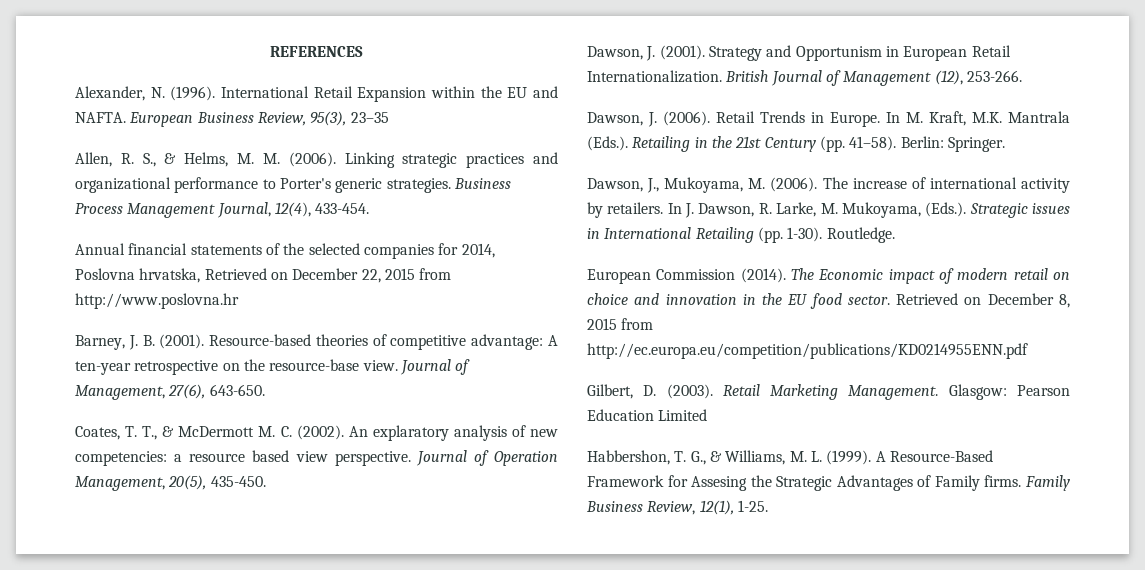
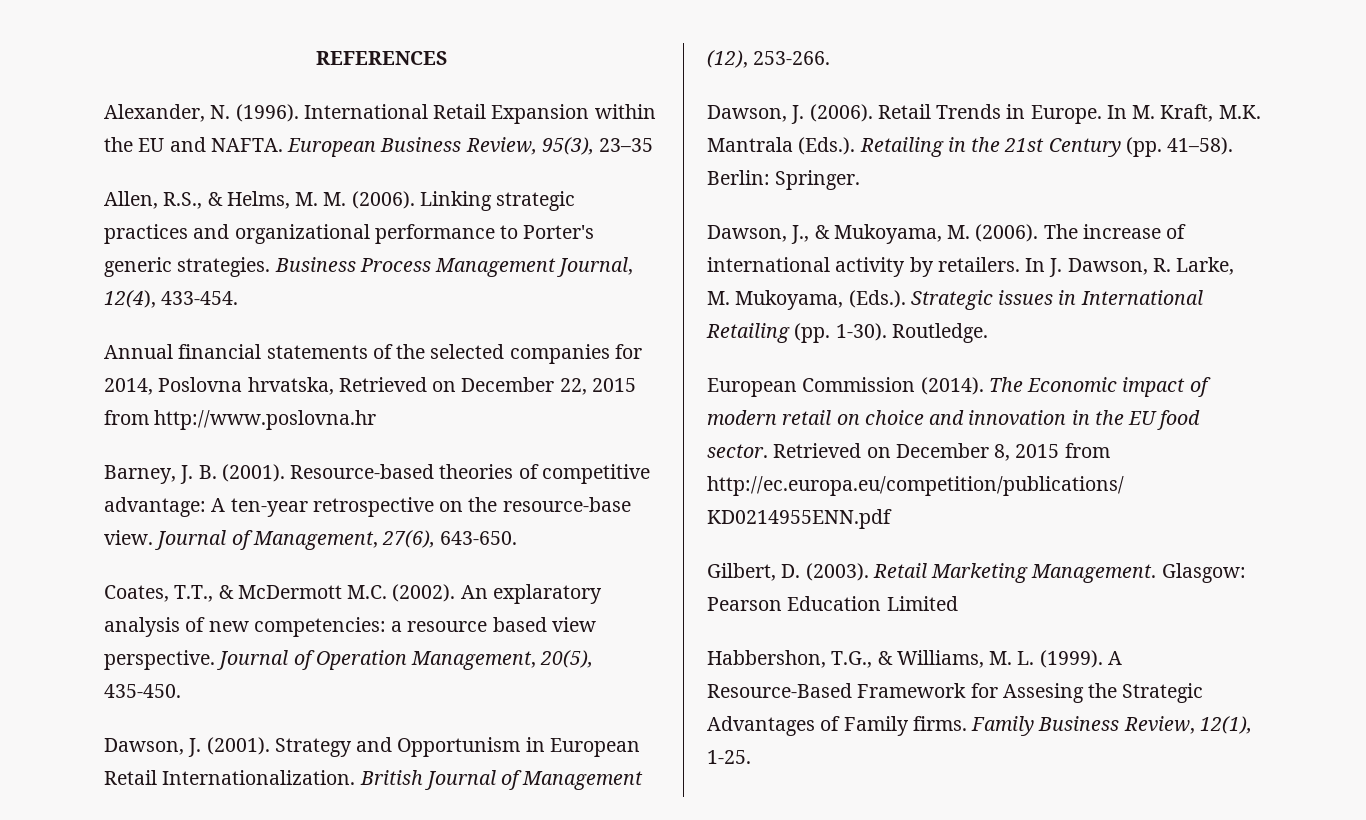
[120,153,156,167] R. S., -> [163,192,203,209] R.S.,
[125,426,292,440] T. T., & McDermott M. C. -> [174,585,388,602] T.T., & McDermott M.C.
(660, 185) none -> [814,225,830,239] &
[674,451,706,465] T. G., -> [831,651,873,668] T.G.,

